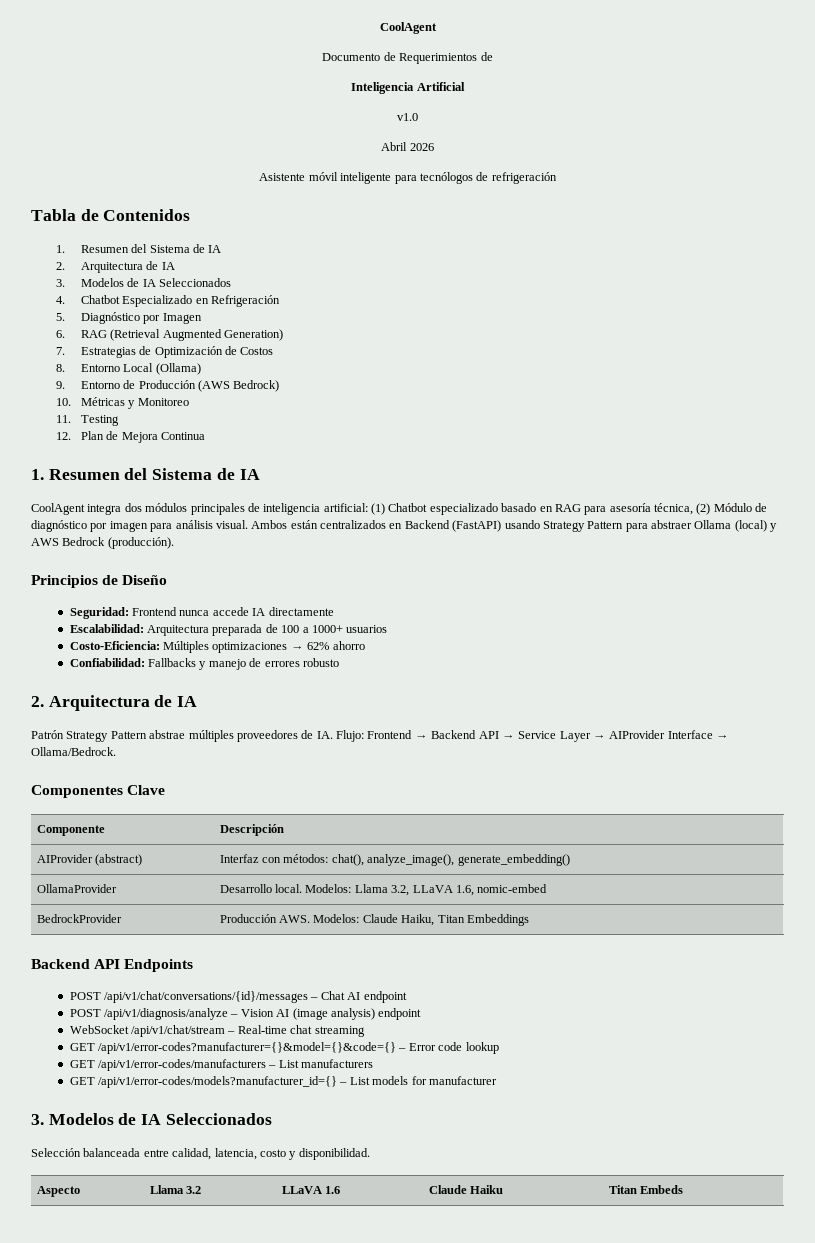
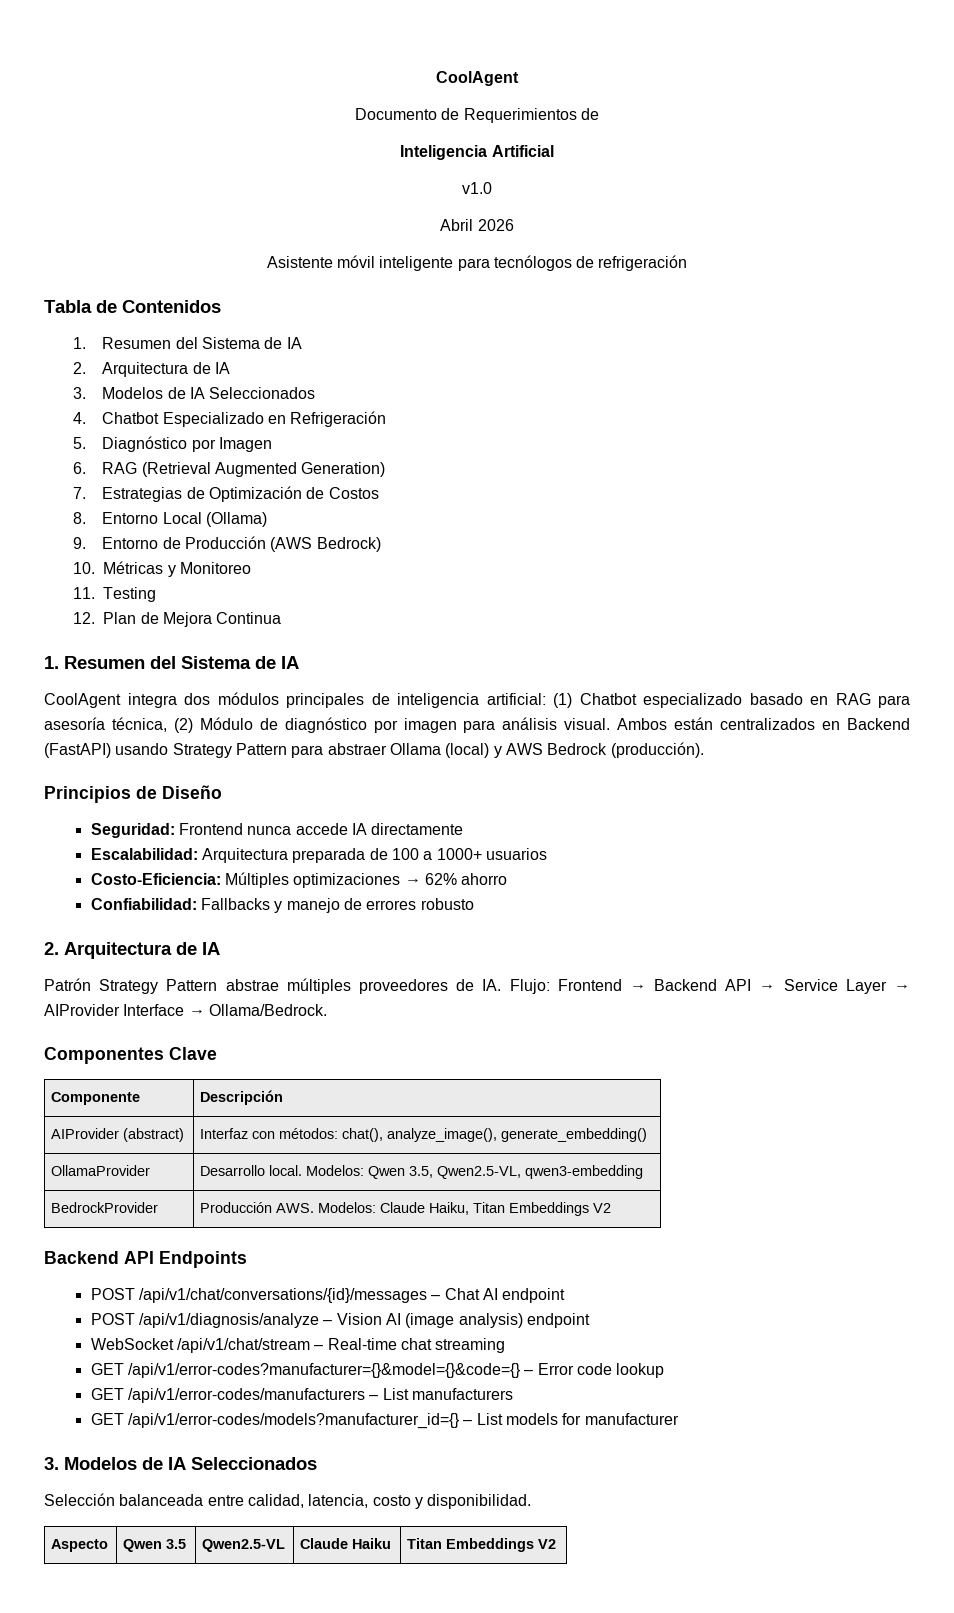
[354,884,548,896] Llama 3.2, LLaVA 1.6, nomic-embed -> [368,1165,644,1179] Qwen 3.5, Qwen2.5-VL, qwen3-embedding
(529, 920) none -> [593,1203,612,1213] V2
[149,1185,202,1194] [281,1186,341,1194] Llama 3.2 | LLaVA 1.6 -> [123,1539,187,1552] [202,1539,286,1552] Qwen 3.5 | Qwen2.5-VL
[640,1185,684,1194] Embeds -> [446,1538,557,1552] Embeddings V2

